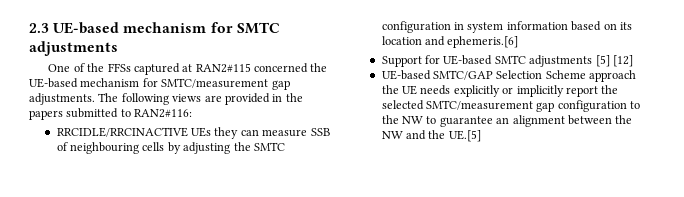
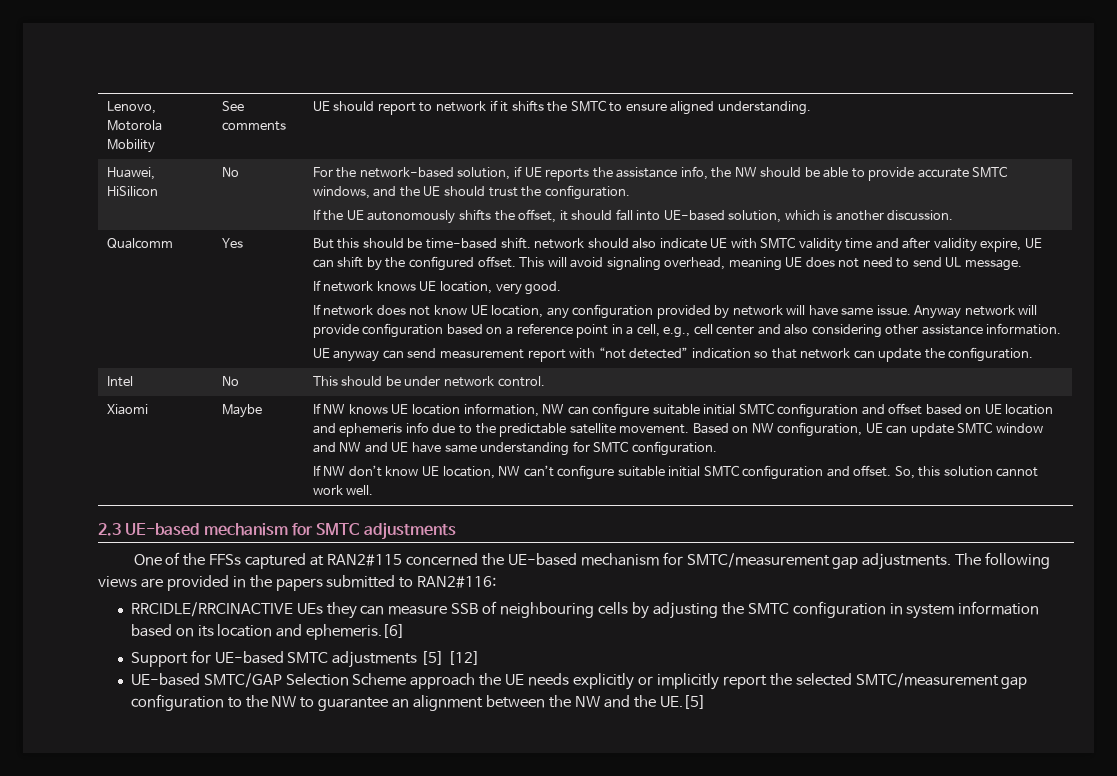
(29, 28) none -> [106,101,156,114] [106,120,162,131] [106,139,155,153] [221,101,244,111] [221,121,286,131] [312,100,811,115] [106,167,155,180] [106,186,158,197] [221,167,239,177] [312,166,1008,181] [312,185,630,200] [312,209,954,224] [106,238,173,249] [221,238,243,248] [312,237,1042,252] [312,256,1022,271] [312,280,562,295] [312,304,1038,319] [312,323,1062,338] [312,347,1034,362] [106,376,133,387] [221,376,239,386] [312,376,545,387] [106,404,148,415] [221,404,262,418] [312,403,1054,418] [312,422,1043,437] [312,441,717,456] [312,465,1039,480] [312,485,374,495] Lenovo, Motorola Mobility | See comments | UE should report to network if it shifts the SMTC to ensure aligned understanding. // Huawei, HiSilicon | No | For the network-based solution, if UE reports the assistance info, the NW should be able to provide accurate SMTC windows, and the UE should trust the configuration. // If the UE autonomously shifts the offset, it should fall into UE-based solution, which is another discussion. // Qualcomm | Yes | But this should be time-based shift. network should also indicate UE with SMTC validity time and after validity expire, UE can shift by the configured offset. This will avoid signaling overhead, meaning UE does not need to send UL message. // If network knows UE location, very good. // If network does not know UE location, any configuration provided by network will have same issue. Anyway network will provide configuration based on a reference point in a cell, e.g., cell center and also considering other assistance information. // UE anyway can send measurement report with “not detected” indication so that network can update the configuration. // Intel | No | This should be under network control. // Xiaomi | Maybe | If NW knows UE location information, NW can configure suitable initial SMTC configuration and offset based on UE location and ephemeris info due to the predictable satellite movement. Based on NW configuration, UE can update SMTC window and NW and UE have same understanding for SMTC configuration. // If NW don’t know UE location, NW can’t configure suitable initial SMTC configuration and offset. So, this solution cannot work well. //

